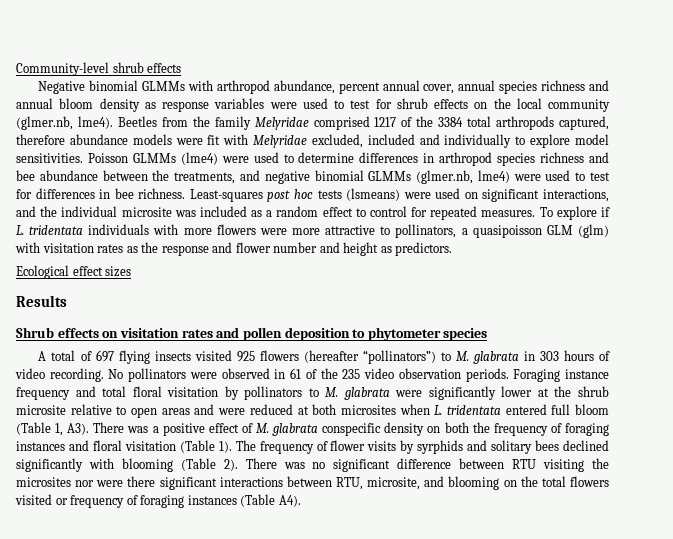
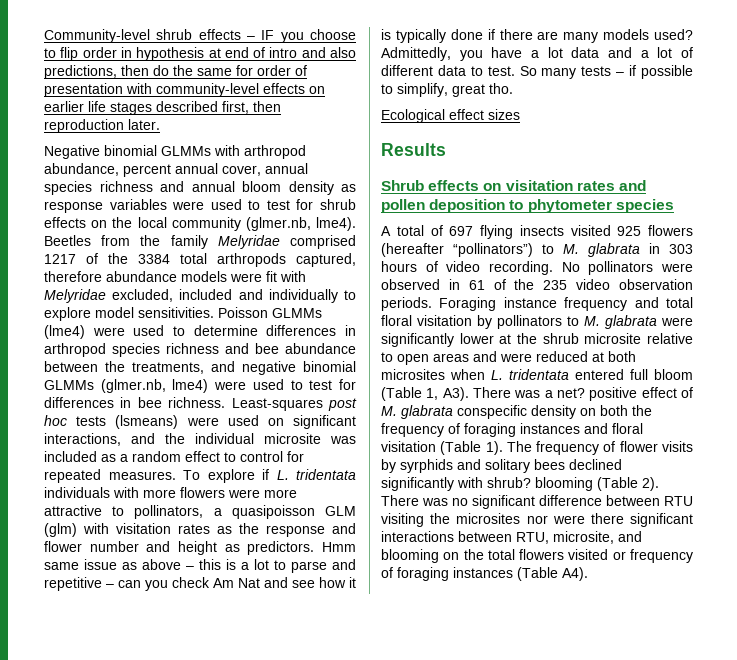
(182, 68) none -> [247,29,356,43] [44,47,357,61] [44,65,307,79] [44,83,325,97] [44,101,281,115] [44,119,160,133] – IF you choose to flip order in hypothesis at end of intro and also predictions, then do the same for order of presentation with community-level effects on earlier life stages described first, then reproduction later.
(453, 249) none -> [322,542,356,552] [44,559,356,573] [44,577,356,591] [381,29,693,43] [381,47,693,61] [381,65,693,79] [381,83,513,97] Hmm same issue as above – this is a lot to parse and repetitive – can you check Am Nat and see how it is typically done if there are many models used? Admittedly, you have a lot data and a lot of different data to test. So many tests – if possible to simplify, great tho.
(159, 429) none -> [557,388,585,398] net?
(114, 463) none -> [487,477,531,488] shrub?

